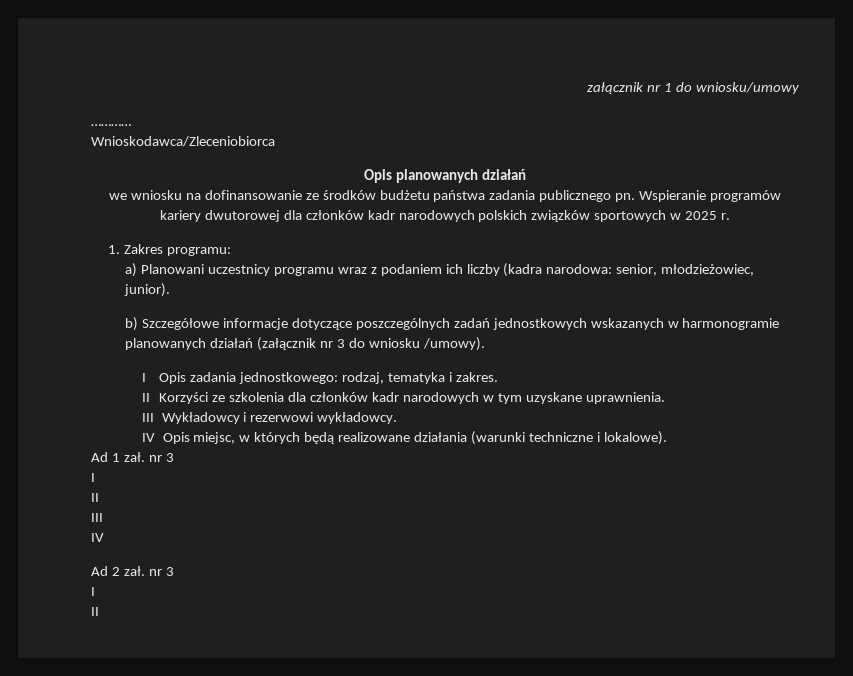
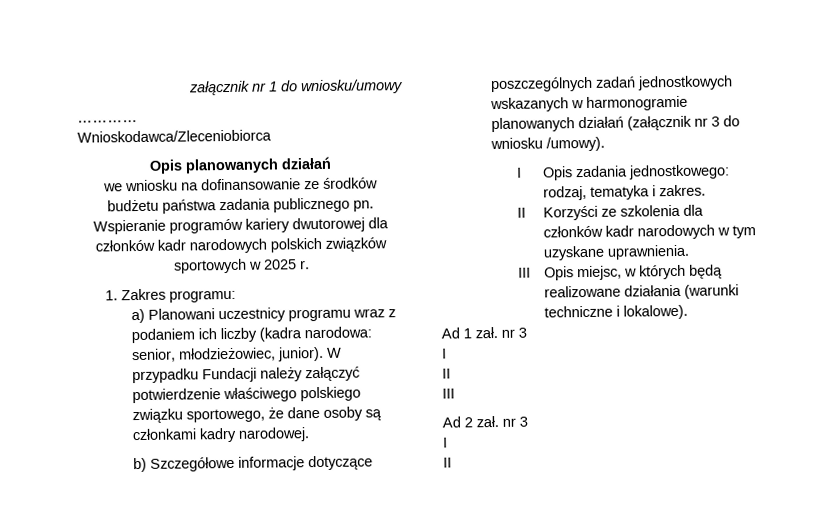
(171, 290) none -> [325,347,342,358] [131,366,360,384] [131,386,361,404] [131,406,382,424] [131,427,310,443] W przypadku Fundacji należy załączyć potwierdzenie właściwego polskiego związku sportowego, że dane osoby są członkami kadry narodowej.
[161,412,398,424] [142,433,156,442] Wykładowcy i rezerwowi wykładowcy. // IV -> (532, 272) none
[91,533,104,542] // IV -> (455, 393) none

